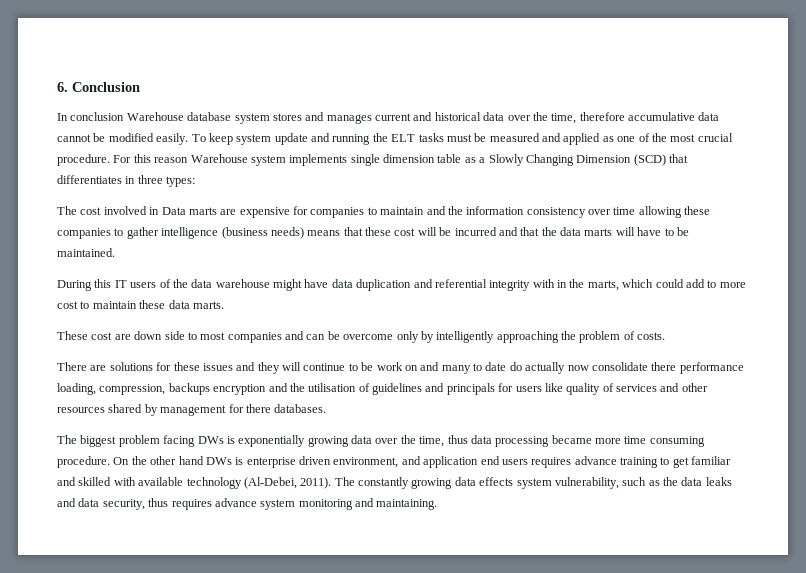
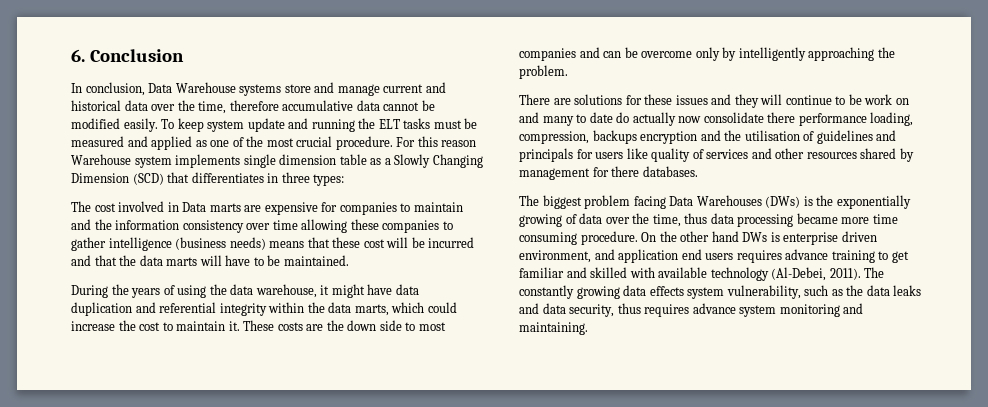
[70,112,372,124] conclusion Warehouse database system stores and manages -> [85,82,380,96] conclusion, Data Warehouse systems store and manage
[94,279,270,288] this IT users of the data warehouse -> [111,284,330,298] the years of using the data warehouse, it
[532,279,746,291] [57,300,224,309] [57,331,131,340] with in the marts, which could add to more cost to maintain these data marts. // These cost are -> [268,302,457,316] [71,320,344,331] within the data marts, which could increase the cost to maintain it. These costs are the
[579,331,666,343] problem of costs. -> [519,65,568,79] problem.
[197,436,235,444] DWs is -> [669,195,834,208] Data Warehouses (DWs) is the
(349, 441) none -> [565,214,577,224] of

